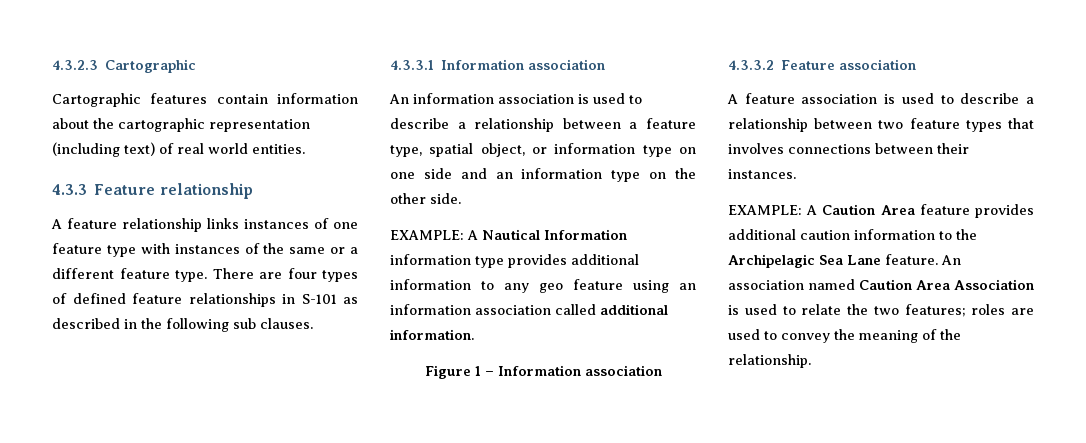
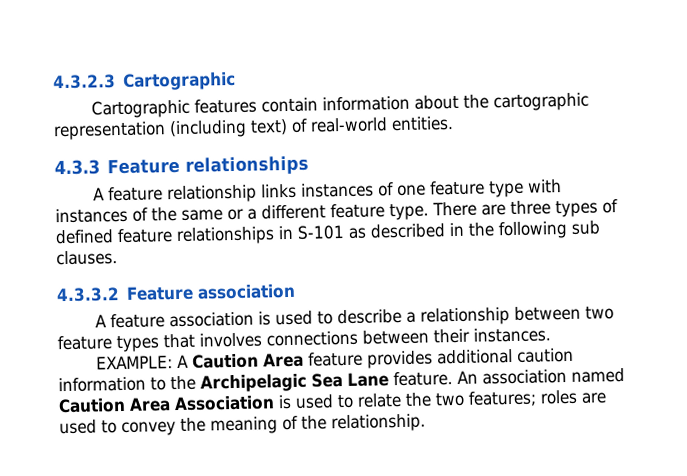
[177,143,248,154] real world -> [310,117,388,133] real-world
[159,183,253,199] relationship -> [185,155,310,176] relationships
[287,268,317,279] four -> [510,200,551,215] three
[390,59,606,70] [389,93,642,104] [390,118,696,132] [390,143,696,157] [390,168,696,182] [390,193,461,204] [390,229,627,240] [390,254,639,268] [390,279,696,293] [390,304,668,315] [390,329,474,340] [424,365,662,379] // 4.3.3.1 Information association // An information association is used to describe a relationship between a feature type, spatial object, or information type on one side and an information type on the other side. // EXAMPLE: A Nautical Information information type provides additional information to any geo feature using an information association called additional information. // Figure 1 – Information association -> (118, 258) none

